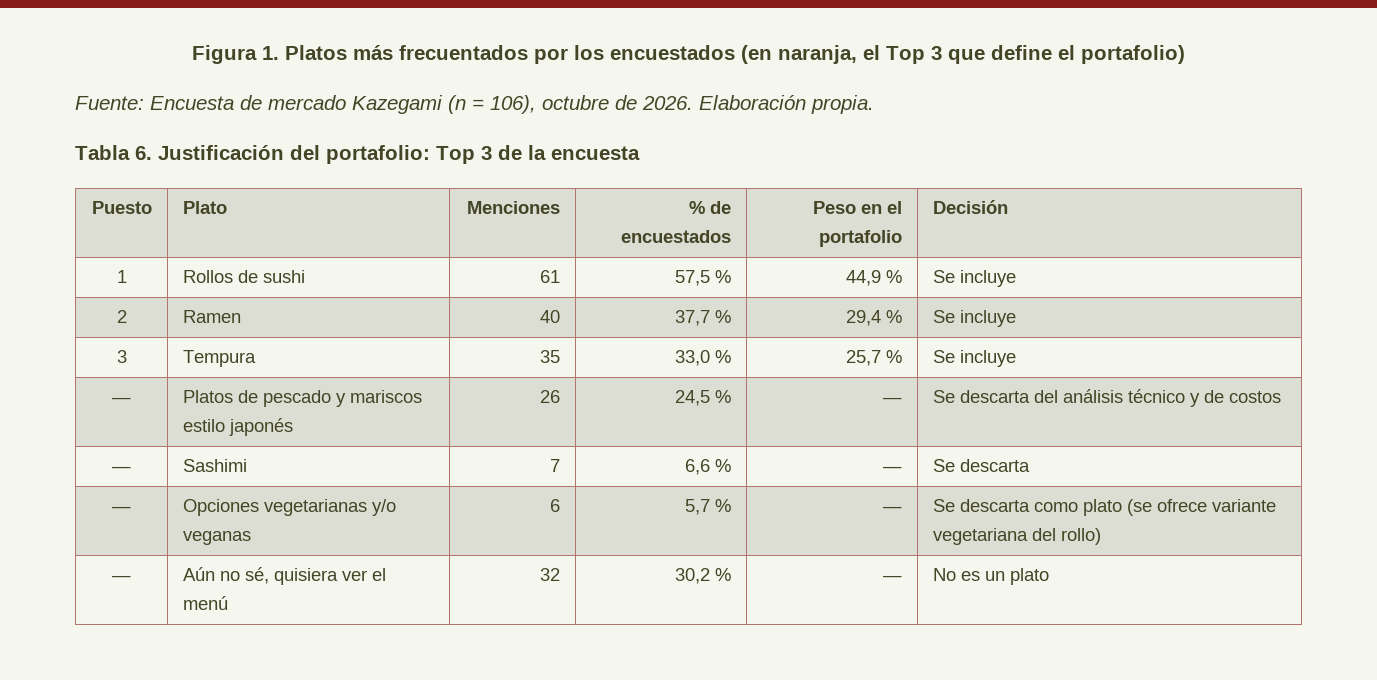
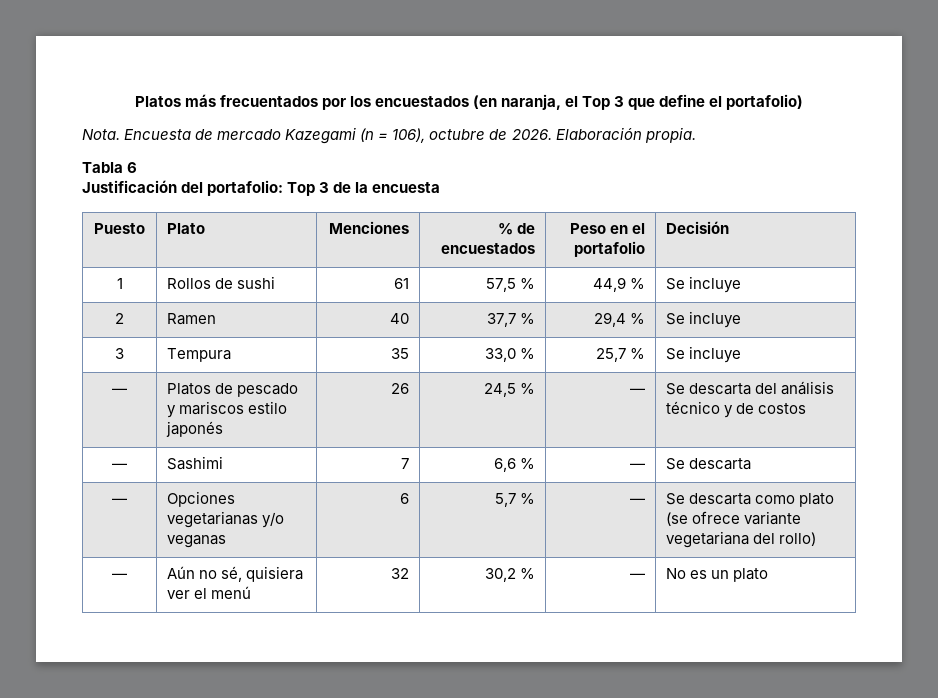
[192,45,279,64] Figura 1. -> (134, 101) none
[75,96,144,110] Fuente: -> [82,129,120,140] Nota.
[135,146,152,160] 6. -> [127,162,138,173] 6 //

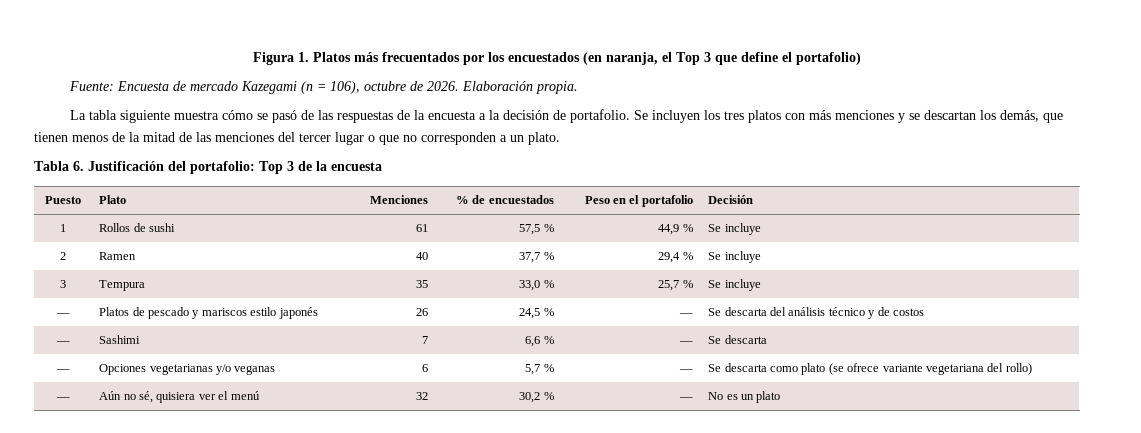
(134, 101) none -> [253,52,309,65] Figura 1.
[82,129,120,140] Nota. -> [68,81,114,91] Fuente:
(696, 135) none -> [69,109,1063,123] [34,132,560,145] // La tabla siguiente muestra cómo se pasó de las respuestas de la encuesta a la decisión de portafolio. Se incluyen los tres platos con más menciones y se descartan los demás, que tienen menos de la mitad de las menciones del tercer lugar o que no corresponden a un plato.
[127,162,138,173] 6 // -> [73,161,84,171] 6.

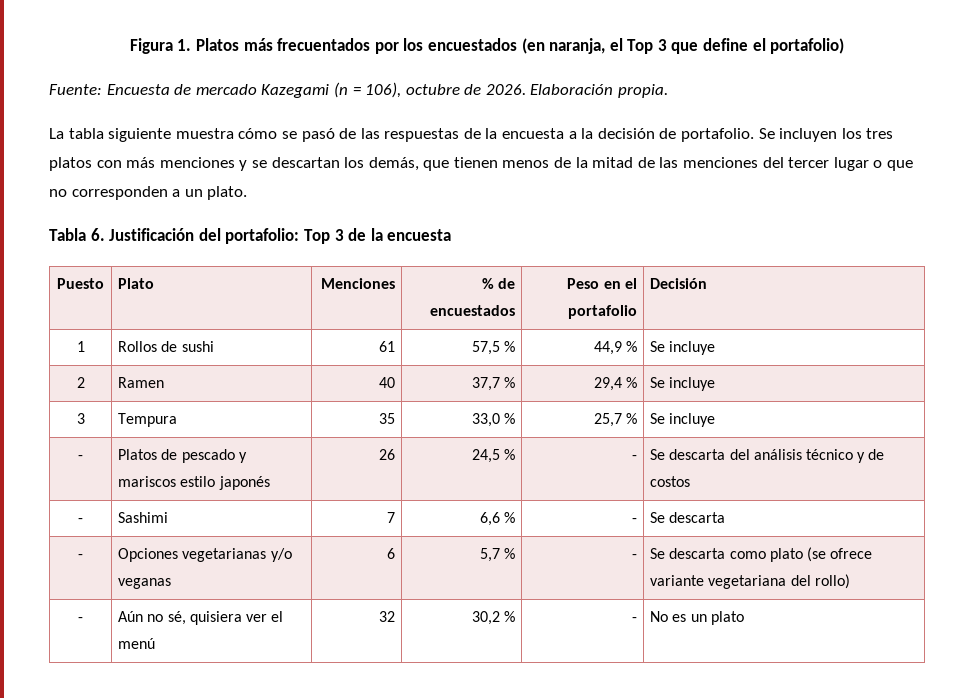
[55,313,70,316] — -> [78,455,83,460] -
[678,313,693,316] — -> [631,455,637,460] -
[55,341,70,344] — -> [78,518,83,523] -
[678,341,693,344] — -> [631,518,637,523] -
[55,369,70,372] — -> [78,554,83,559] -
[678,369,693,372] — -> [631,554,637,559] -
[55,397,70,400] — -> [78,617,83,622] -
[678,397,693,400] — -> [631,617,637,622] -

